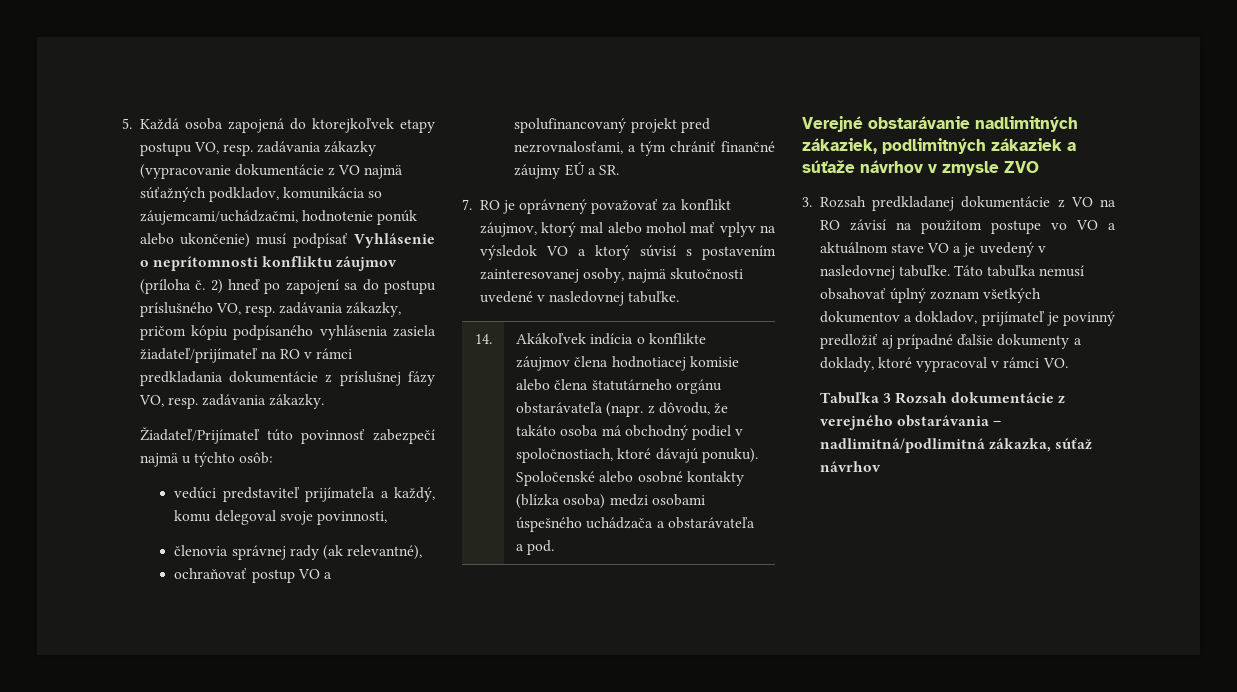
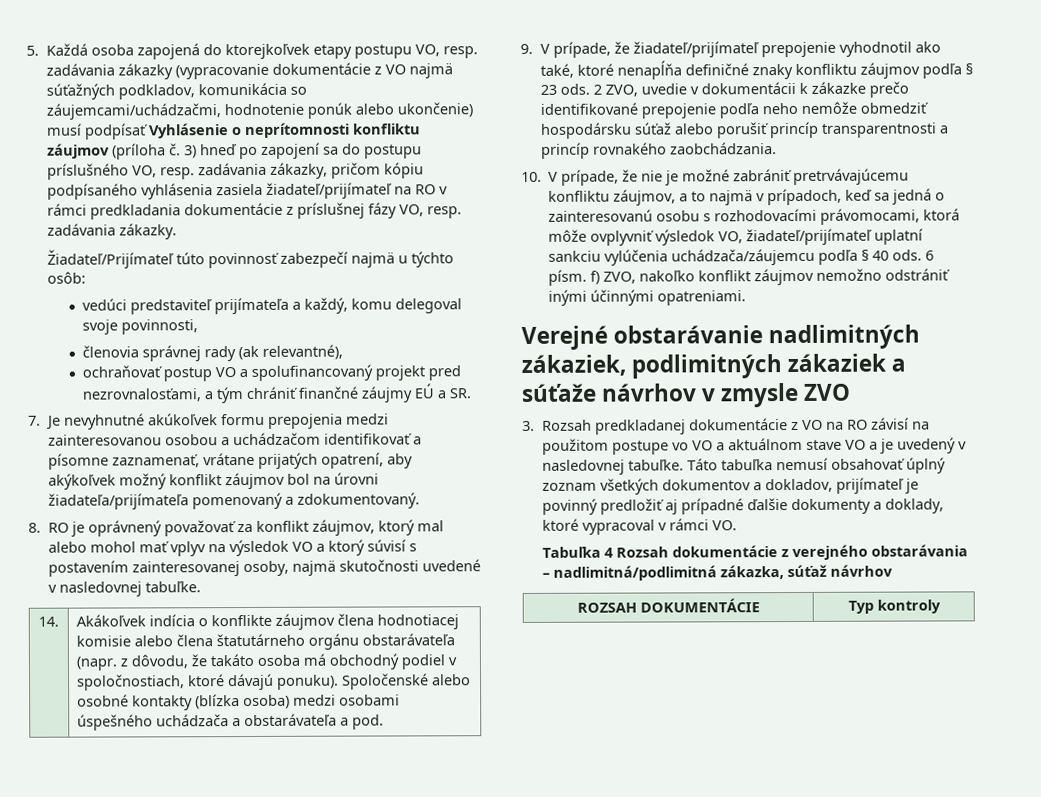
[210,279,223,294] 2) -> [183,145,197,159] 3)
(472, 204) none -> [45,413,389,430] [47,432,422,446] [47,452,413,470] [47,472,379,490] [47,492,420,510] [28,522,41,533] Je nevyhnutné akúkoľvek formu prepojenia medzi zainteresovanou osobou a uchádzačom identifikovať a písomne zaznamenať, vrátane prijatých opatrení, aby akýkoľvek možný konflikt záujmov bol na úrovni žiadateľa/prijímateľa pomenovaný a zdokumentovaný. // 8.
(555, 547) none -> [520,41,941,58] [539,60,973,80] [539,81,909,98] [539,101,928,119] [539,121,949,139] [540,142,777,159] [521,168,910,186] [548,188,946,206] [548,208,961,225] [548,228,924,246] [548,248,935,266] [548,268,951,286] [548,289,747,306] // 9. V prípade, že žiadateľ/prijímateľ prepojenie vyhodnotil ako také, ktoré nenapĺňa definičné znaky konfliktu záujmov podľa § 23 ods. 2 ZVO, uvedie v dokumentácii k zákazke prečo identifikované prepojenie podľa neho nemôže obmedziť hospodársku súťaž alebo porušiť princíp transparentnosti a princíp rovnakého zaobchádzania. // 10. V prípade, že nie je možné zabrániť pretrvávajúcemu konfliktu záujmov, a to najmä v prípadoch, keď sa jedná o zainteresovanú osobu s rozhodovacími právomocami, ktorá môže ovplyvniť výsledok VO, žiadateľ/prijímateľ uplatní sankciu vylúčenia uchádzača/záujemcu podľa § 40 ods. 6 písm. f) ZVO, nakoľko konflikt záujmov nemožno odstrániť inými účinnými opatreniami.
[882,393,891,403] 3 -> [603,547,614,558] 4
(881, 466) none -> [576,598,760,613] [847,599,941,614] // ROZSAH DOKUMENTÁCIE | Typ kontroly

